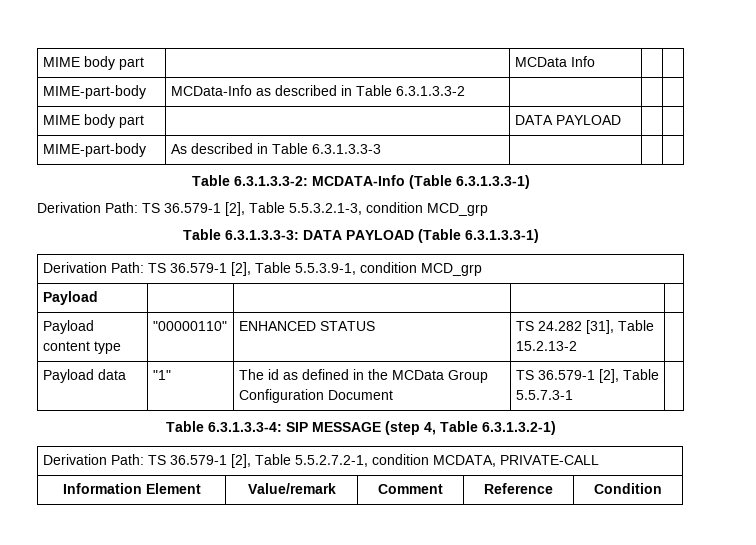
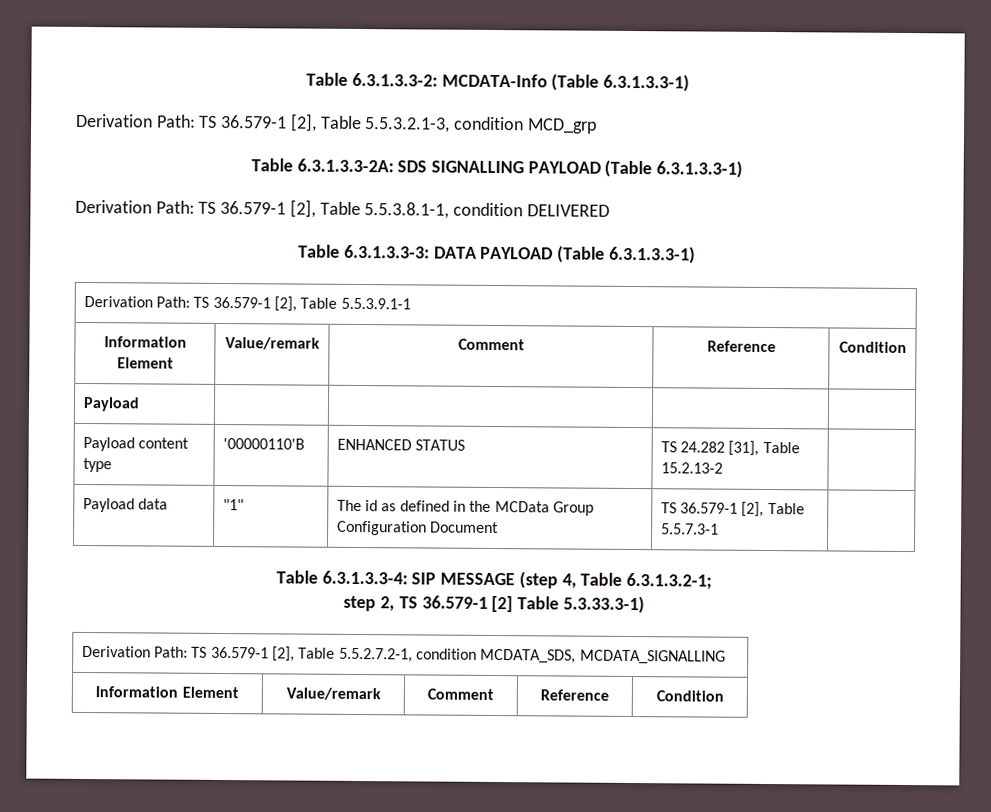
[42,56,144,70] [514,56,595,67] [42,85,146,99] [170,85,465,96] [42,114,144,128] [514,115,621,125] [42,143,146,157] [170,143,381,154] MIME body part | | MCData Info | | // MIME-part-body | MCData-Info as described in Table 6.3.1.3.3-2 | | | // MIME body part | | DATA PAYLOAD | | // MIME-part-body | As described in Table 6.3.1.3.3-3 | | | // -> (306, 79) none
(488, 209) none -> [250,158,744,178] [75,199,610,219] // Table 6.3.1.3.3-2A: SDS SIGNALLING PAYLOAD (Table 6.3.1.3.3-1) // Derivation Path: TS 36.579-1 [2], Table 5.5.3.8.1-1, condition DELIVERED
[294,262,482,276] 5.5.3.9-1, condition MCD_grp -> [340,297,411,310] [103,336,187,348] [116,357,174,369] [224,337,320,350] [457,338,525,351] [706,340,776,353] [838,341,907,354] 5.5.3.9.1-1 // Information Element | Value/remark | Comment | Reference | Condition
[152,321,227,331] "00000110" -> [222,438,305,450] '00000110'B
[481,421,556,435] 6.3.1.3.2-1) -> [626,572,713,590] [343,595,645,614] 6.3.1.3.2-1; // step 2, TS 36.579-1 [2] Table 5.3.33.3-1)
[432,455,599,467] MCDATA, PRIVATE-CALL -> [480,648,726,665] MCDATA_SDS, MCDATA_SIGNALLING

